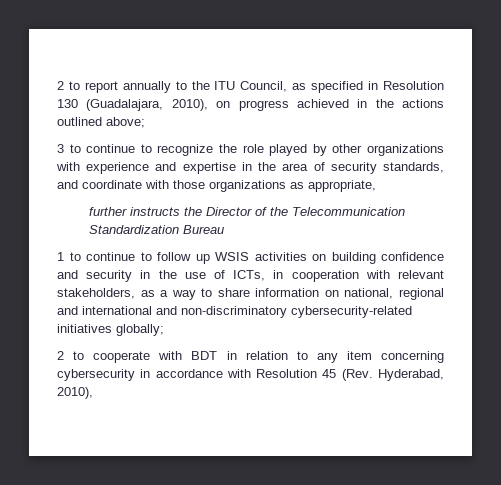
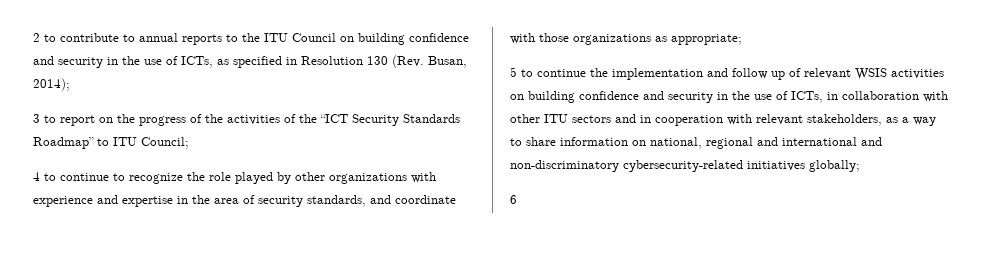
[57,81,288,93] 2 to report annually to the ITU Council, -> [33,33,469,45] [33,56,213,68] 2 to contribute to annual reports to the ITU Council on building confidence and security in the use of ICTs,
[86,99,444,111] [57,117,145,128] [57,144,64,153] (Guadalajara, 2010), on progress achieved in the actions outlined above; // 3 -> [392,55,467,68] [33,78,70,91] [33,114,460,126] [33,137,189,149] [33,172,40,181] (Rev. Busan, 2014); // 3 to report on the progress of the activities of the “ICT Security Standards Roadmap” to ITU Council; // 4
[308,180,376,192] [89,207,406,216] [89,225,225,234] [57,252,210,264] appropriate, // further instructs the Director of the Telecommunication Standardization Bureau // 1 to continue to follow up -> [671,34,742,45] [510,67,851,80] appropriate; // 5 to continue the implementation and follow up of relevant
(284, 274) none -> [842,91,948,102] [510,114,651,123] collaboration with other ITU sectors and in
[57,351,445,363] [57,369,444,381] [57,387,93,399] 2 to cooperate with BDT in relation to any item concerning cybersecurity in accordance with Resolution 45 (Rev. Hyderabad, 2010), -> [510,195,517,204] 6

